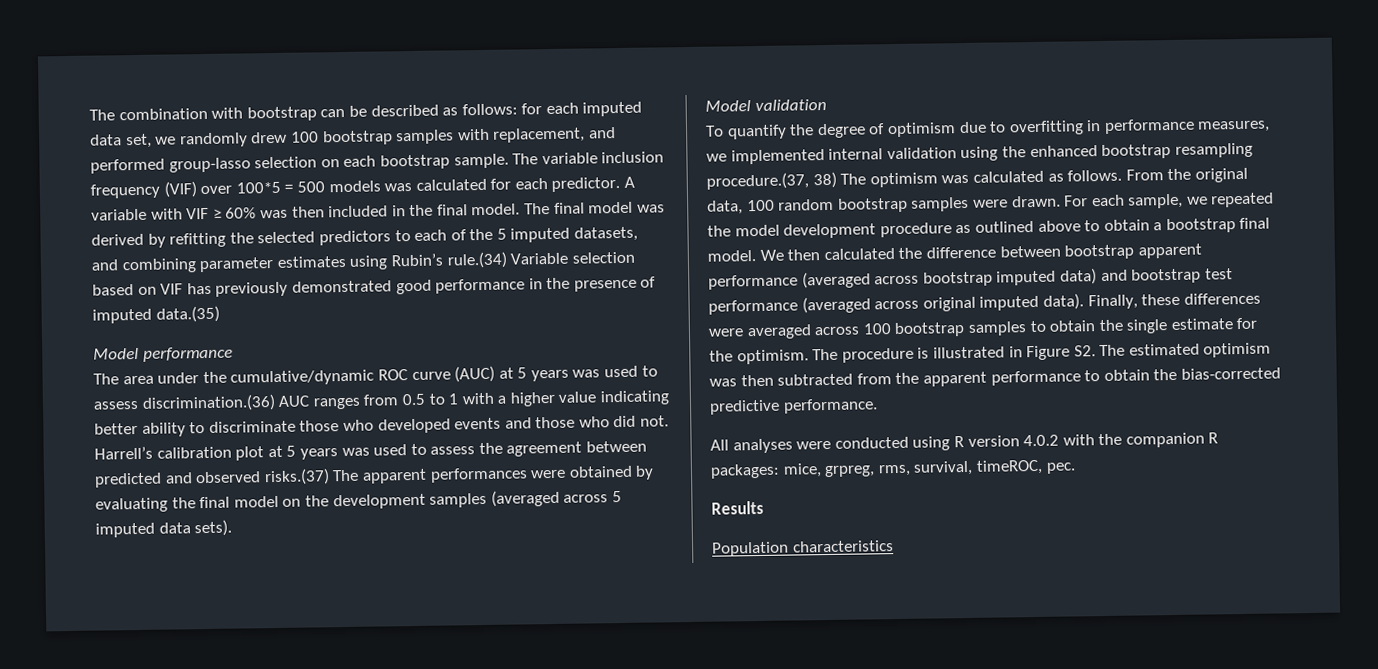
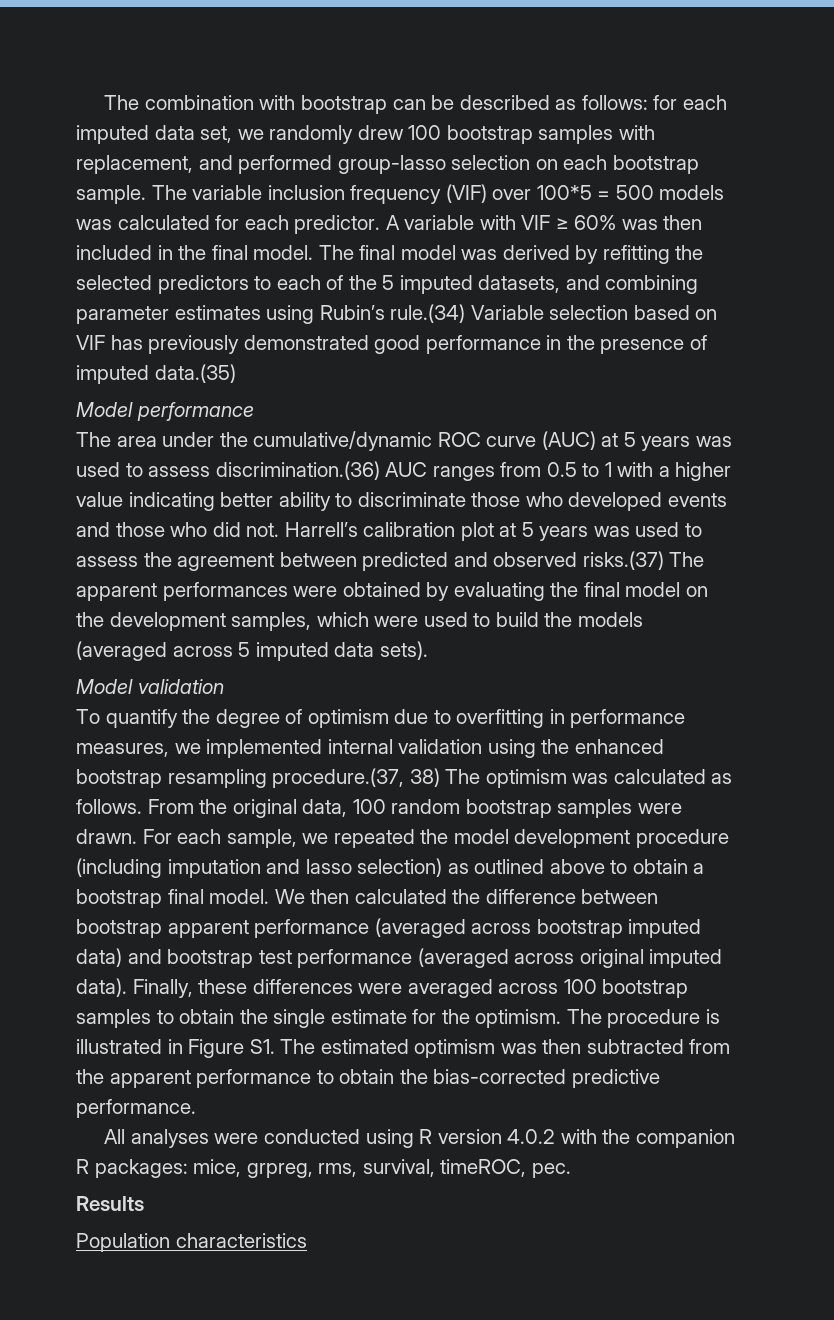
[429,492,488,508] samples -> [231,612,643,631] samples, which were used to build the models
(952, 230) none -> [76,858,443,878] (including imputation and lasso selection)
[1073,345,1096,357] S2. -> [249,1039,275,1054] S1.

